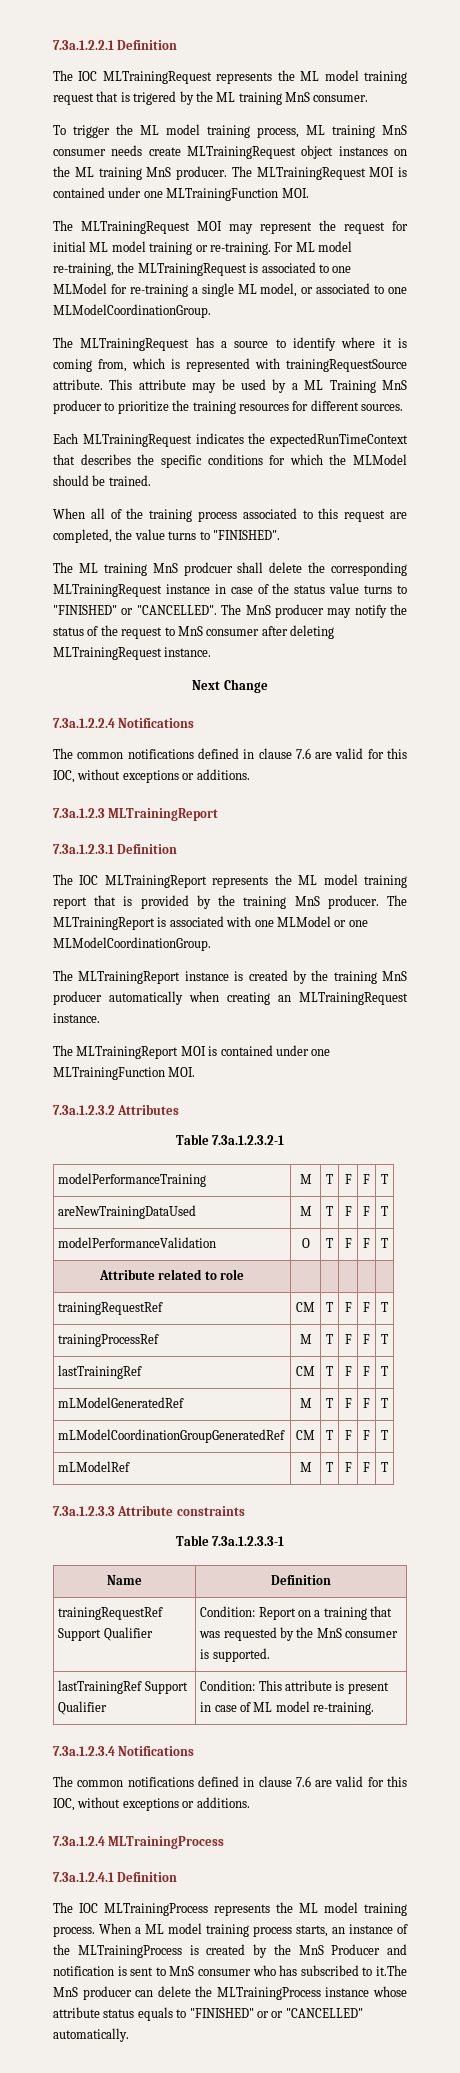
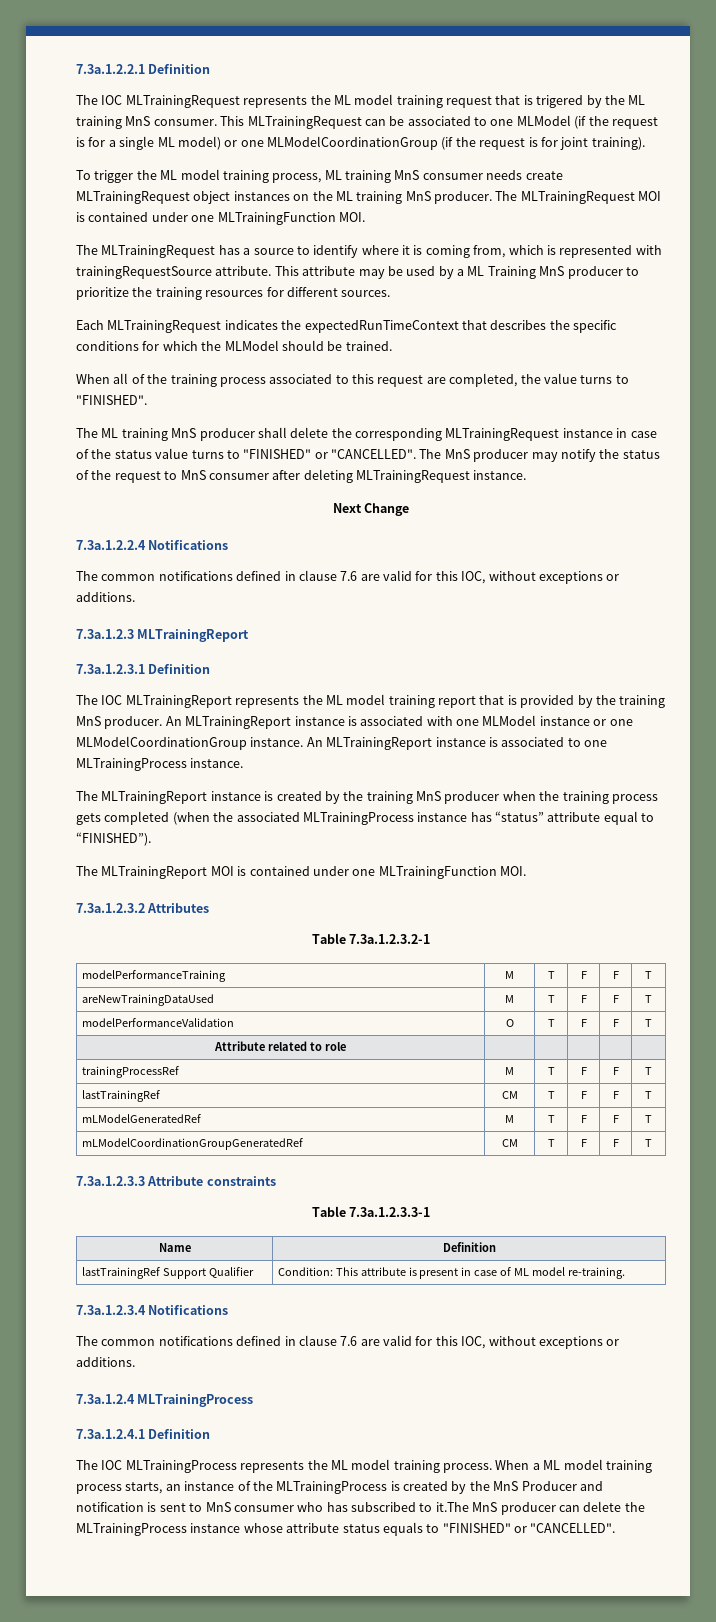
(369, 98) none -> [220,115,658,129] [76,136,645,150] This MLTrainingRequest can be associated to one MLModel (if the request is for a single ML model) or one MLModelCoordinationGroup (if the request is for joint training).
[53,220,408,234] [53,241,352,255] [53,262,352,276] [53,283,407,297] [53,304,211,318] // The MLTrainingRequest MOI may represent the request for initial ML model training or re-training. For ML model re-training, the MLTrainingRequest is associated to one MLModel for re-training a single ML model, or associated to one MLModelCoordinationGroup. -> (365, 217) none
[183,562,233,576] prodcuer -> [199,428,255,441] producer
[387,895,407,906] [53,917,155,930] The MLTrainingReport -> [165,716,345,729] An MLTrainingReport instance
[334,920,368,927] [53,937,211,951] or one MLModelCoordinationGroup. -> [539,716,633,726] [76,736,607,750] [76,758,244,771] instance or one MLModelCoordinationGroup instance. An MLTrainingReport instance is associated to one MLTrainingProcess instance.
[109,991,408,1005] [53,1013,100,1023] automatically when creating an MLTrainingRequest instance. -> [502,791,658,804] [76,811,655,825] [76,832,151,846] when the training process gets completed (when the associated MLTrainingProcess instance has “status” attribute equal to “FINISHED”).
[58,1302,164,1315] [296,1302,315,1312] [326,1302,333,1312] [344,1302,352,1312] [363,1302,370,1312] [381,1302,388,1312] // trainingRequestRef | CM | T | F | F | T -> (346, 1046) none
[58,1461,131,1472] [299,1462,312,1472] [326,1462,333,1472] [344,1462,352,1472] [363,1462,370,1472] [381,1462,388,1472] // mLModelRef | M | T | F | F | T -> (652, 1143) none
[58,1607,164,1620] [58,1627,153,1641] [200,1606,393,1620] [199,1627,399,1641] [200,1648,270,1662] // trainingRequestRef Support Qualifier | Condition: Report on a training that was requested by the MnS consumer is supported. -> (496, 1247) none
[271,2008,363,2018] [53,2028,129,2042] or "CANCELLED" automatically. -> [530,1523,616,1533] "CANCELLED".

